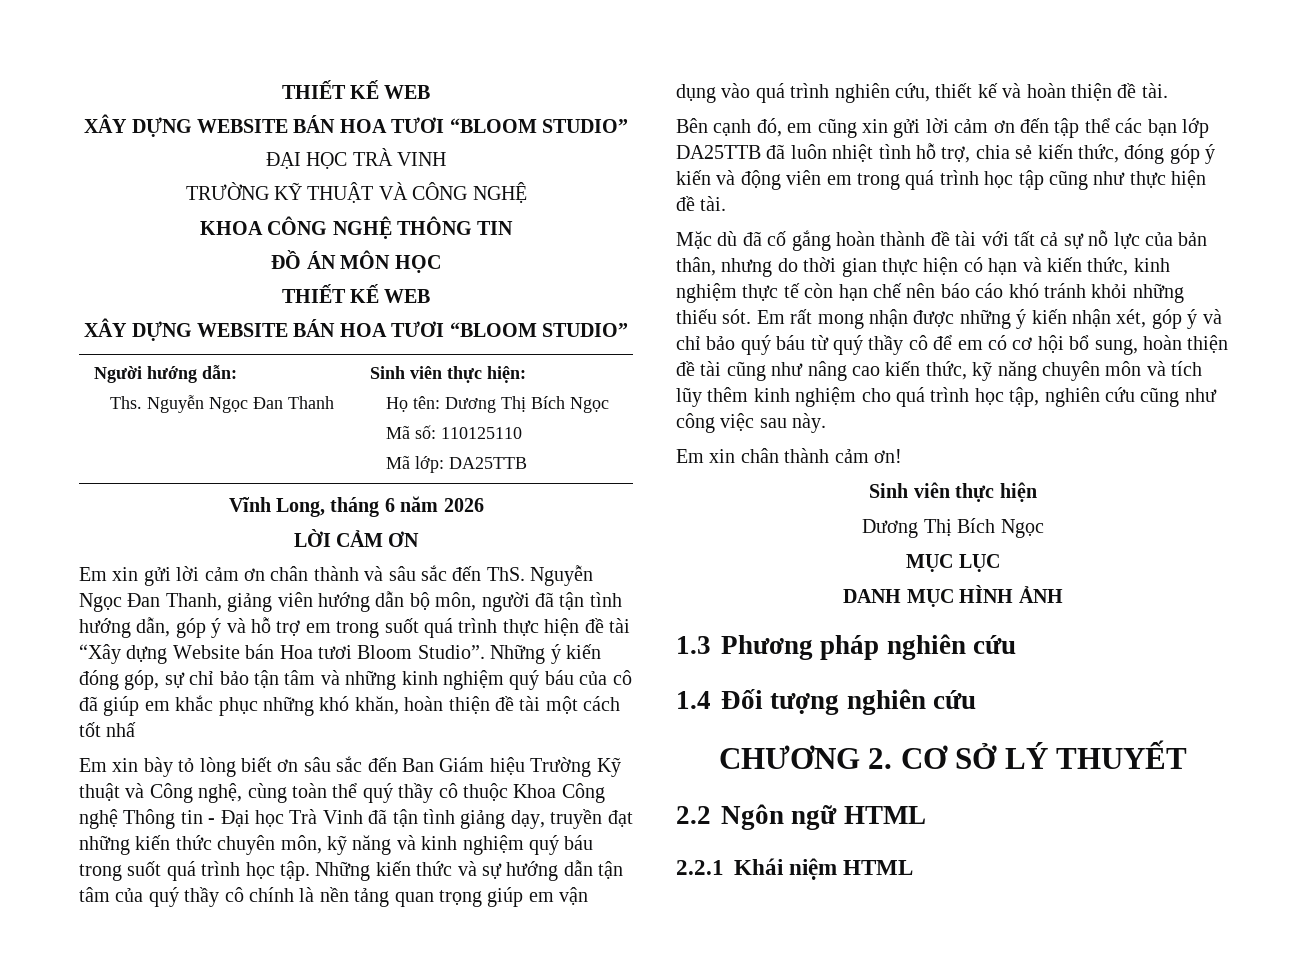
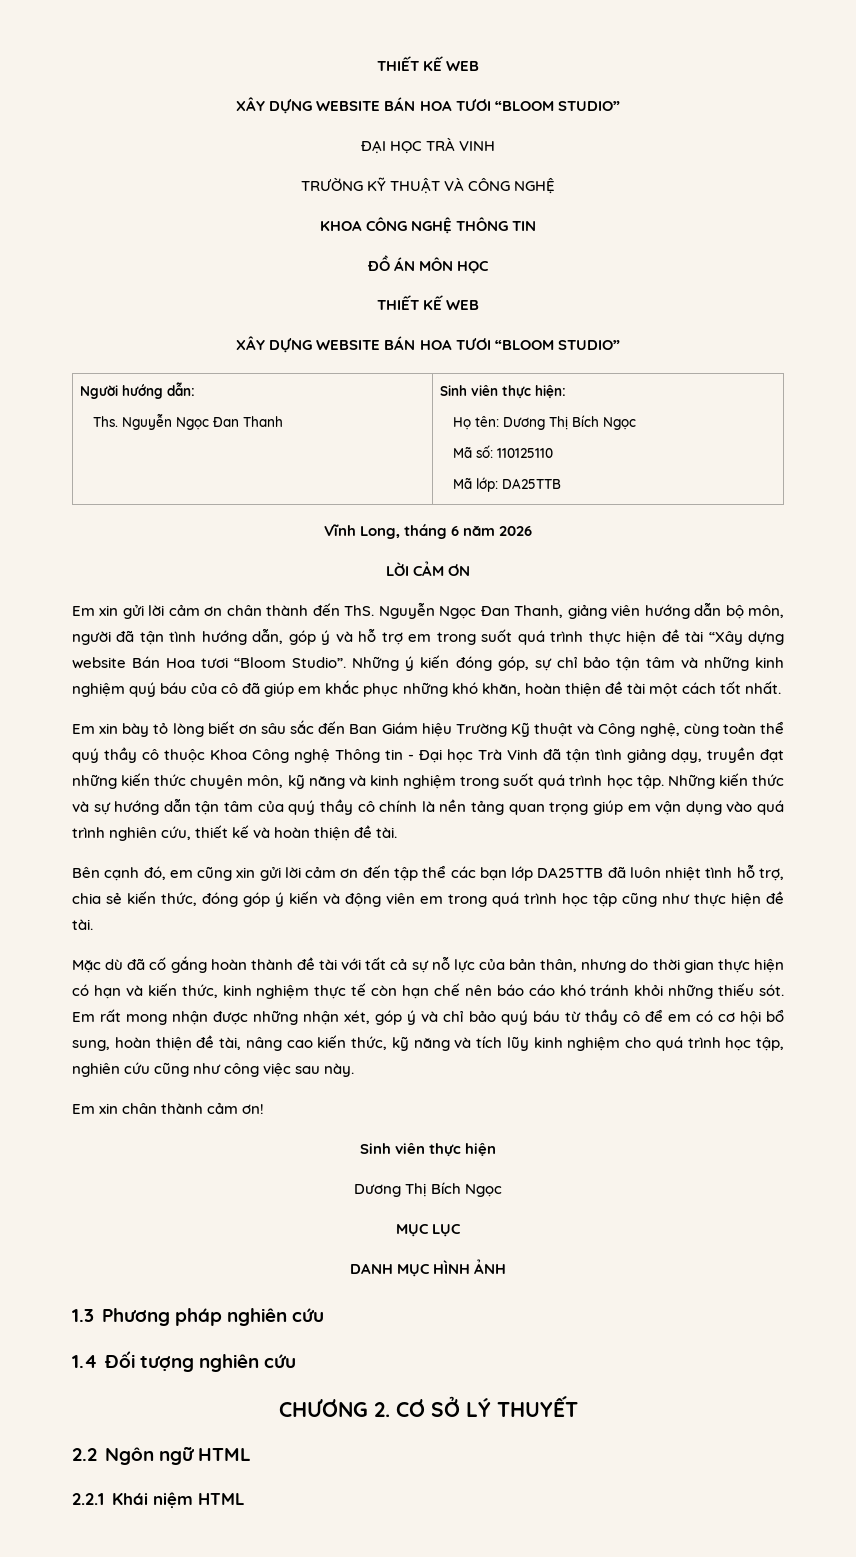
[364,565,447,581] và sâu sắc -> (309, 610) none
[172,644,275,659] Website bán -> [72,656,161,669] website Bán
[357,645,413,659] Bloom -> [234,657,287,668] “Bloom
[106,722,137,737] nhấ -> [744,681,781,694] nhất.
[528,835,594,855] quý báu -> (456, 782) none
[1016,309,1067,329] ý kiến -> (299, 1017) none
[833,335,863,355] quý -> (581, 1016) none
[700,361,804,381] tài cũng như -> [219,1037,241,1050] tài,
[1042,361,1142,381] chuyên môn -> (450, 1044) none
[707,387,749,402] thêm -> (529, 1043) none

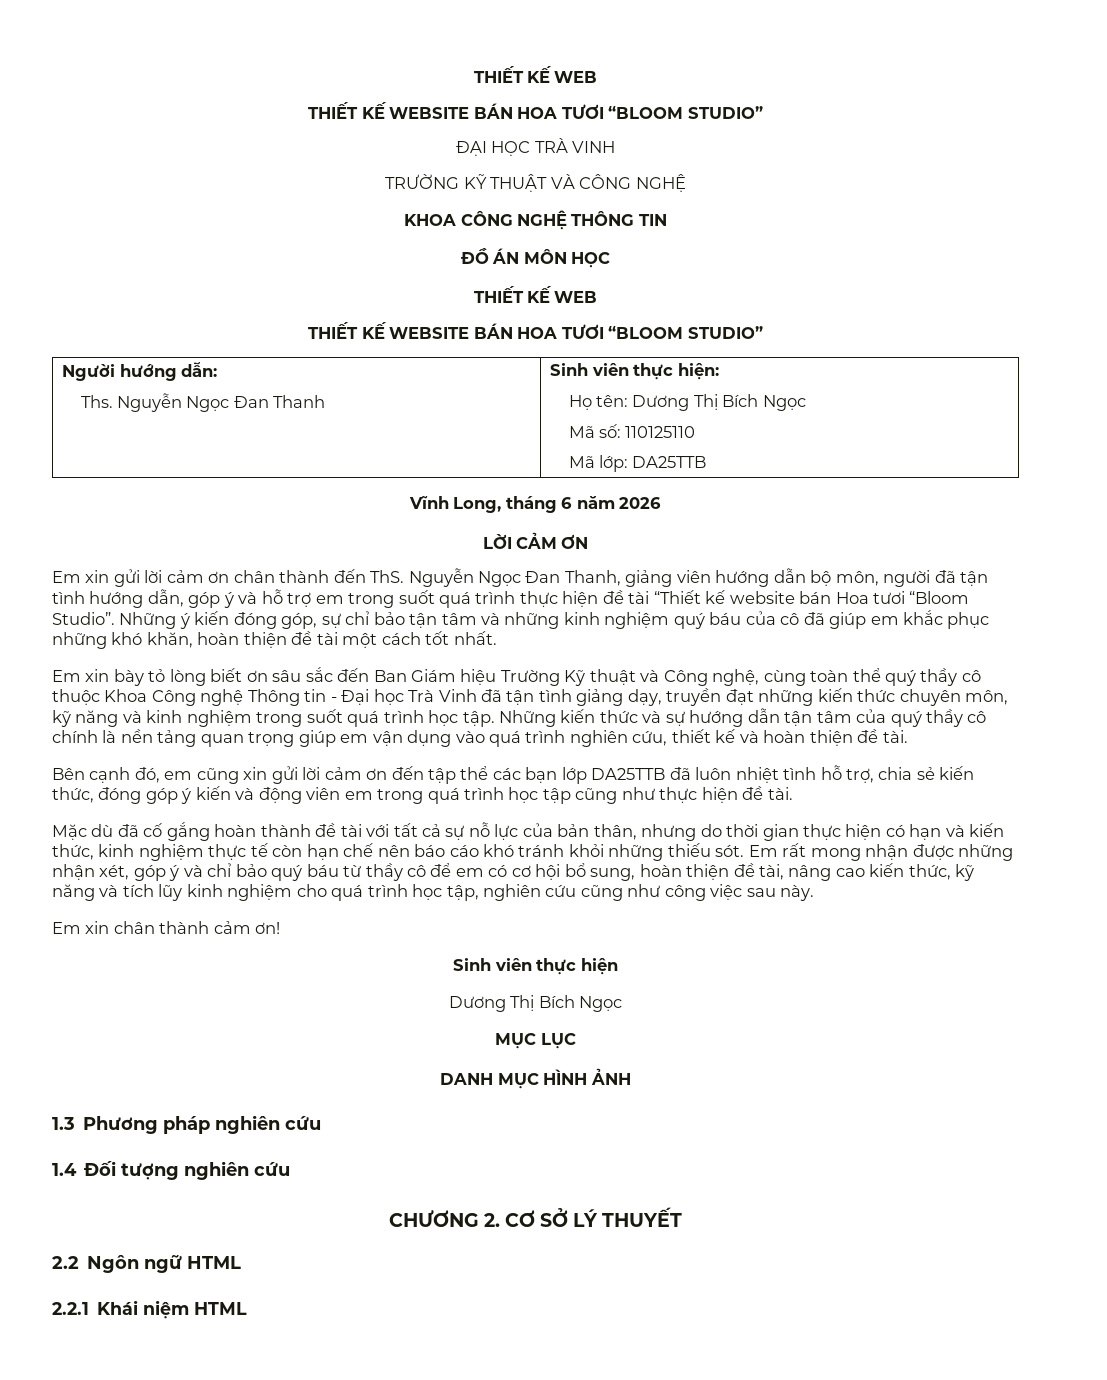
[376,56,480,71] [236,97,313,114] THIẾT KẾ WEB // XÂY DỰNG -> [473,66,598,83] [308,102,387,119] THIẾT KẾ WEB // THIẾT KẾ
[236,336,313,353] XÂY DỰNG -> [308,322,387,339] THIẾT KẾ
[708,631,785,645] [72,656,161,669] “Xây dựng website Bán -> [653,590,832,604] “Thiết kế website bán

